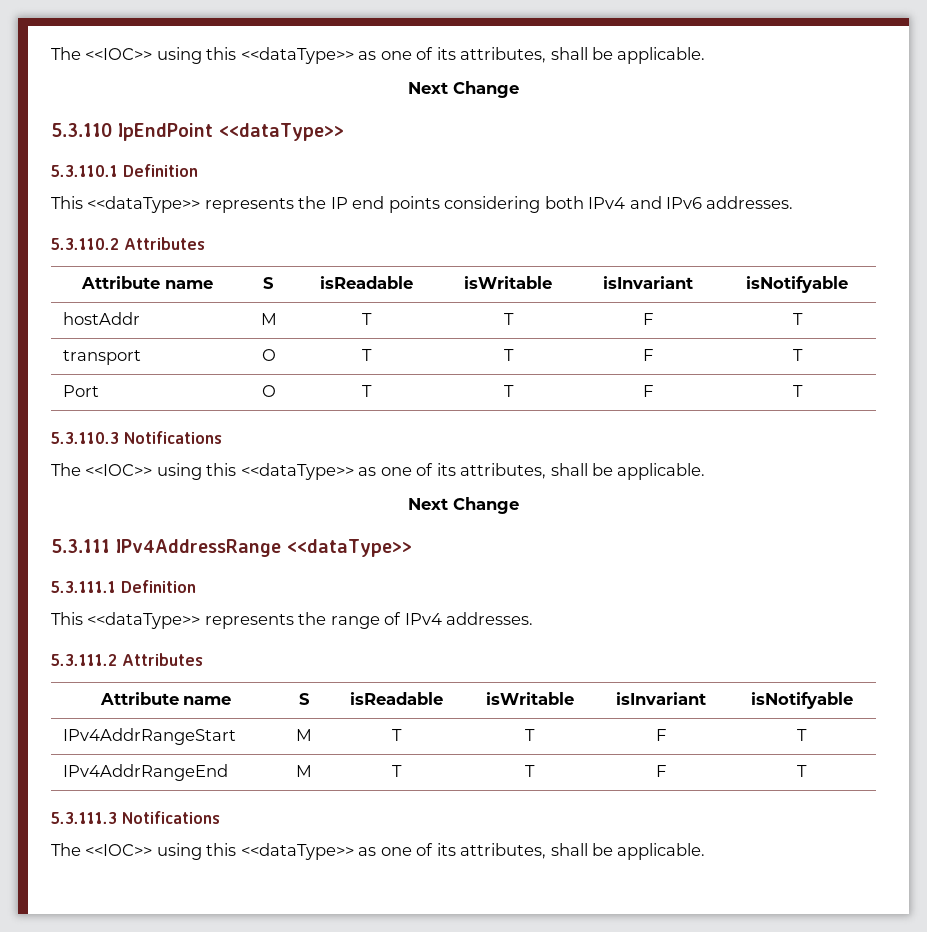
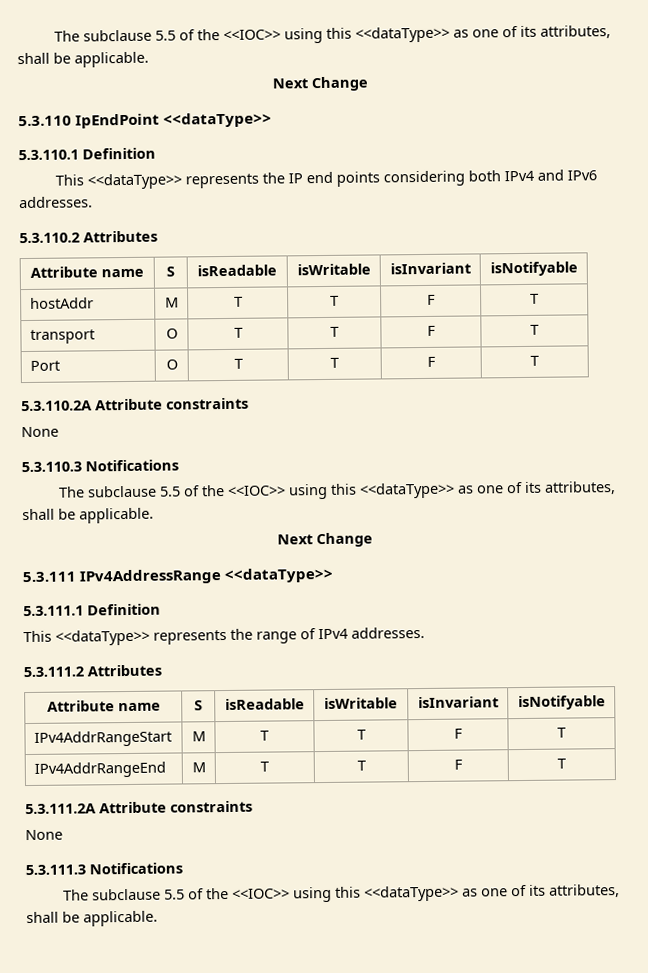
[51,47,81,60] The -> [54,29,221,42] The subclause 5.5 of the
(803, 391) none -> [21,397,249,412] [21,426,59,438] // 5.3.110.2A Attribute constraints // None
(81, 469) none -> [87,485,226,498] subclause 5.5 of the
(807, 771) none -> [25,800,253,815] [25,829,63,841] // 5.3.111.2A Attribute constraints // None
(81, 849) none -> [92,887,230,901] subclause 5.5 of the

